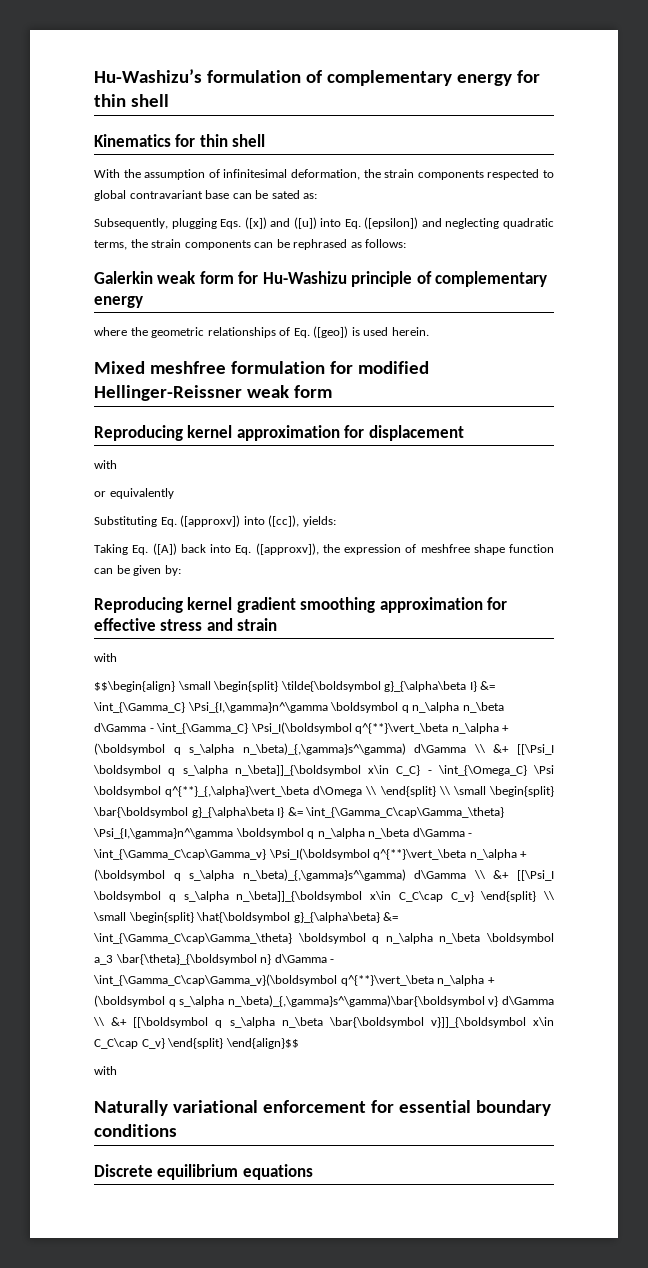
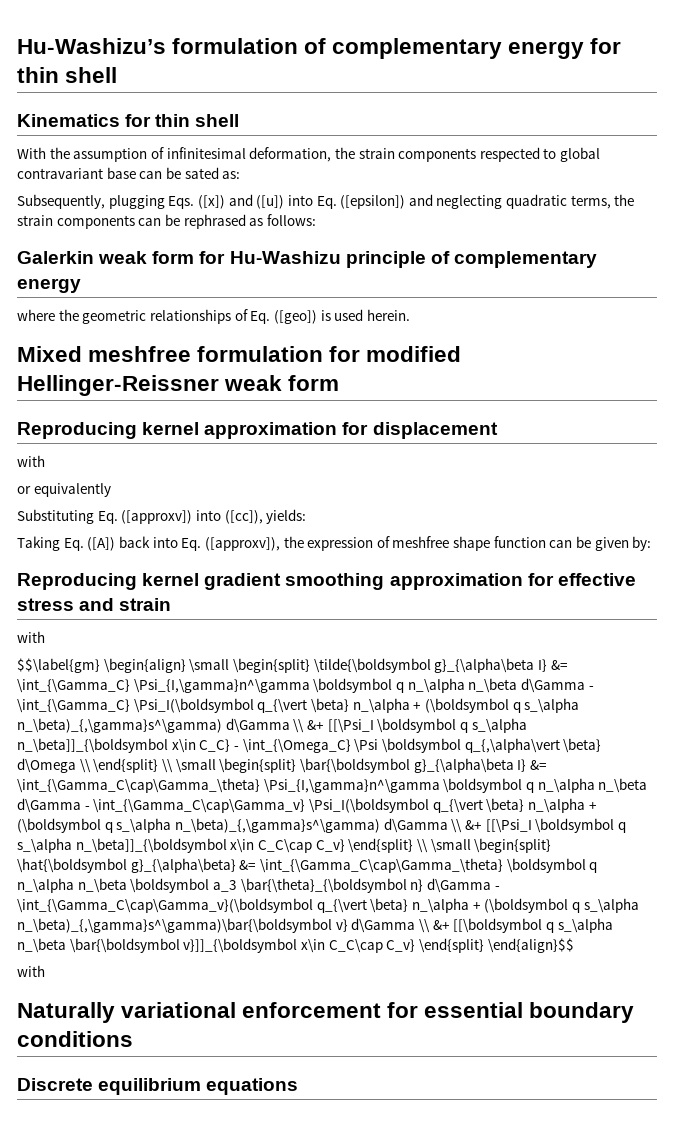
[94,681,175,692] $$\begin{align} -> [17,658,186,673] $$\label{gm} \begin{align}
[355,723,449,734] q^{**}\vert_\beta -> [257,698,349,713] q_{\vert \beta}
[165,786,310,797] q^{**}_{,\alpha}\vert_\beta -> [464,738,602,753] q_{,\alpha\vert \beta}
[373,849,467,860] q^{**}\vert_\beta -> [432,798,525,813] q_{\vert \beta}
[340,975,434,986] q^{**}\vert_\beta -> [316,898,409,913] q_{\vert \beta}

